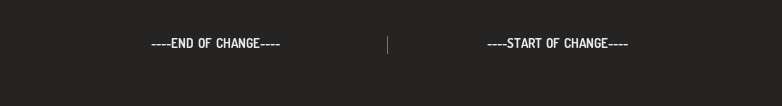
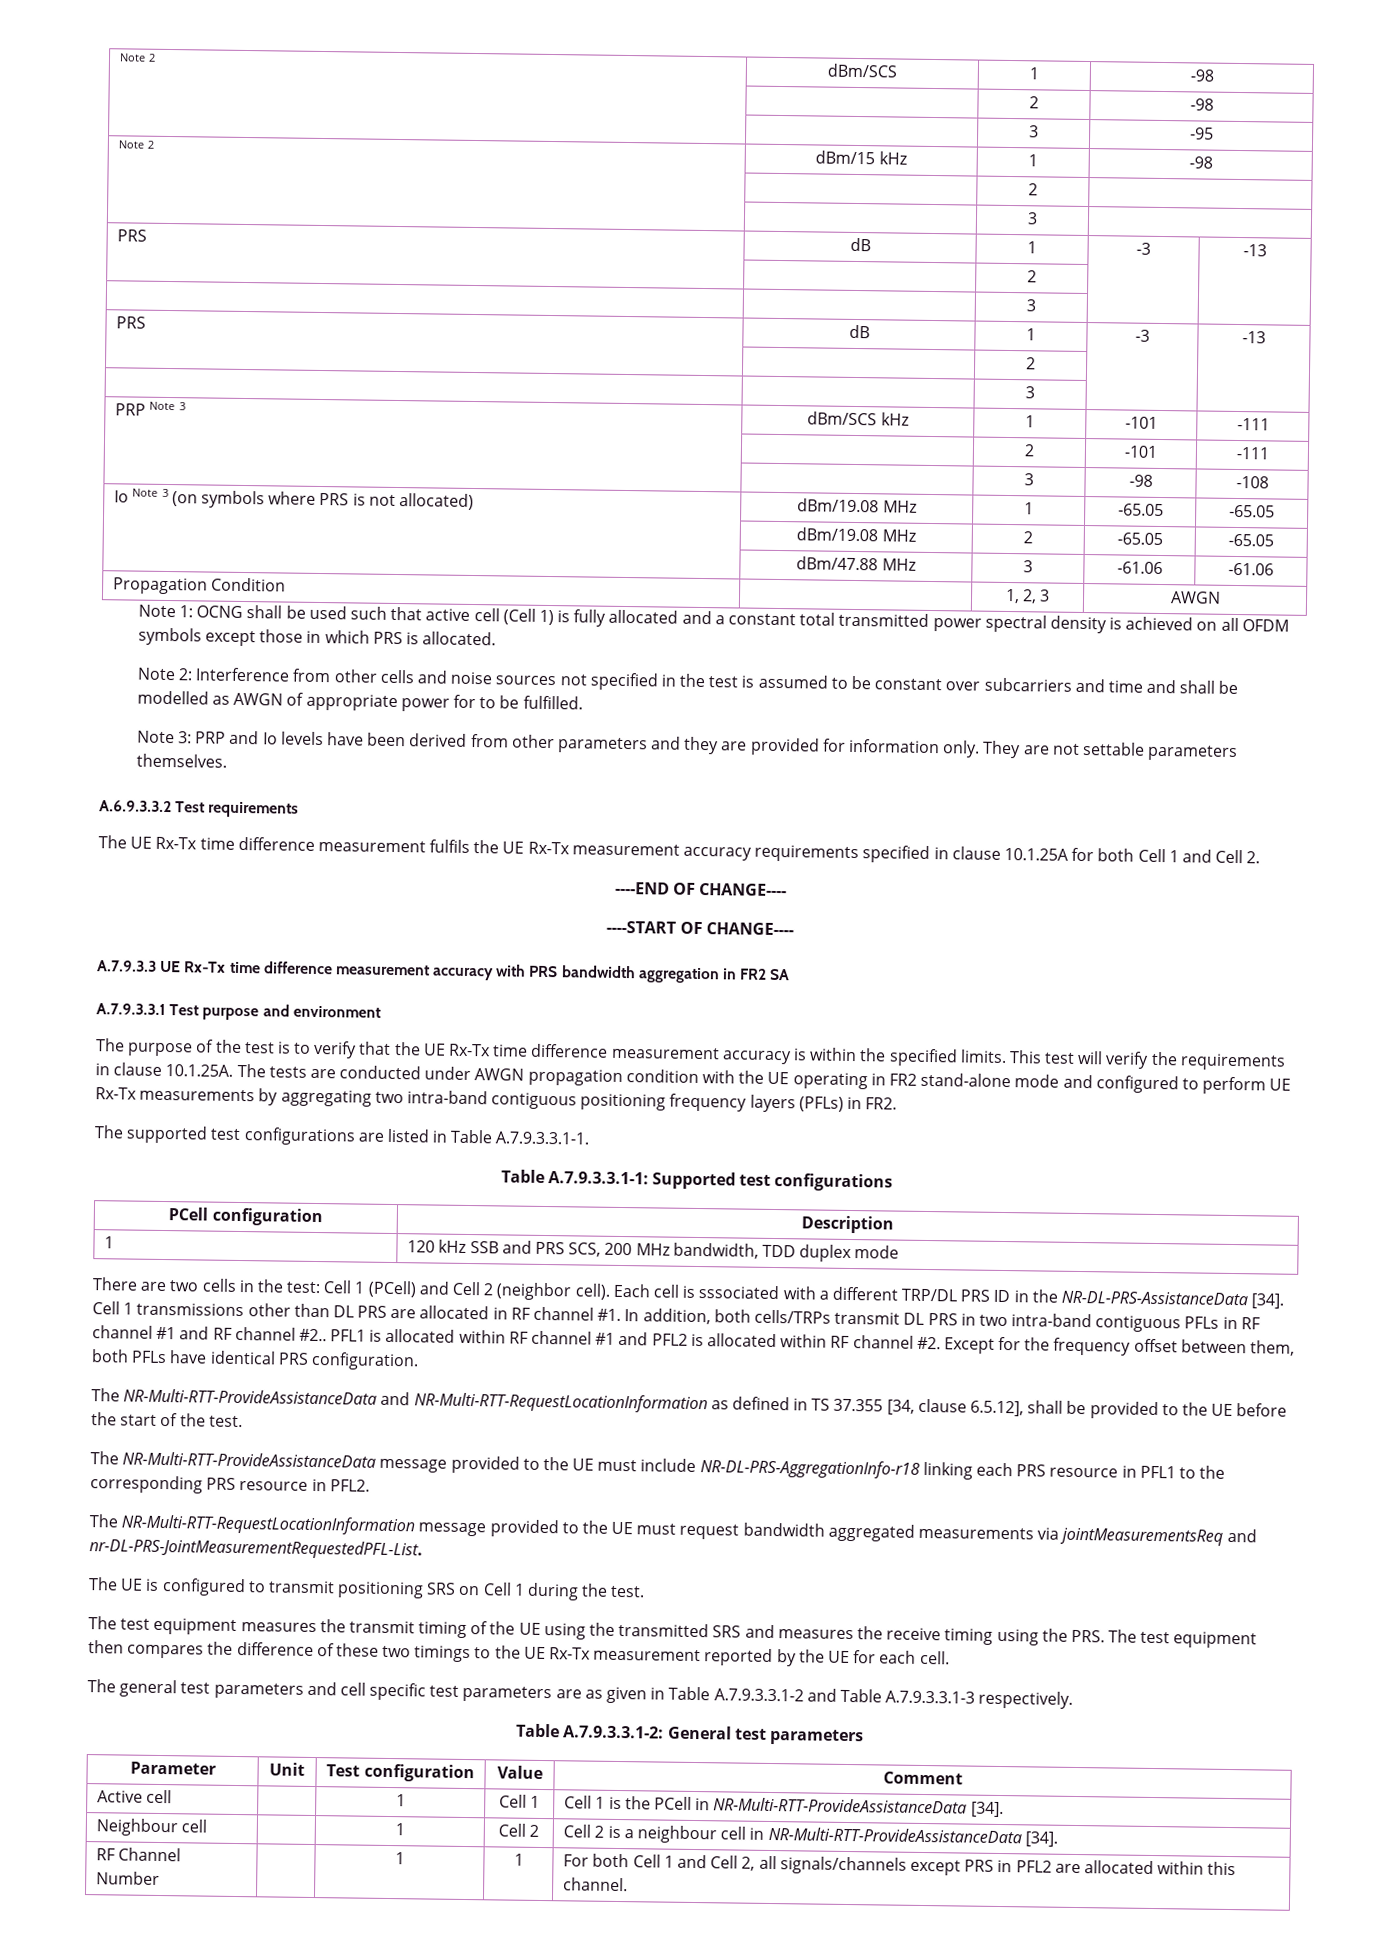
(151, 43) none -> [119,53,157,62] [827,63,898,78] [1029,67,1039,80] [1189,69,1214,82] [1029,96,1039,109] [1189,98,1214,111] [1029,125,1039,138] [1189,127,1214,140] [118,140,155,149] [815,150,907,165] [1028,154,1038,167] [1188,156,1213,169] [1028,183,1038,196] [1027,212,1038,225] [117,229,148,242] [849,237,871,252] [1027,241,1037,254] [1136,242,1151,255] [1243,244,1267,257] [1027,270,1037,283] [1026,299,1036,312] [116,316,147,329] [848,324,870,339] [1026,328,1036,341] [1135,329,1150,342] [1242,331,1266,344] [1026,357,1036,370] [1025,386,1035,399] [115,401,186,416] [807,411,909,426] [1025,415,1035,428] [1125,416,1158,429] [1236,417,1270,431] [1024,444,1035,457] [1124,445,1158,458] [1235,446,1270,460] [1024,473,1034,486] [1128,474,1153,487] [1235,475,1269,489] [114,488,474,510] [797,498,917,513] [1024,502,1034,515] [1117,503,1164,517] [1229,504,1275,518] [796,527,916,542] [1023,531,1033,544] [1116,532,1163,546] [1228,533,1274,547] [796,556,916,571] [1023,560,1033,573] [1116,561,1163,575] [1228,562,1274,576] [113,577,287,595] [1004,588,1051,604] [1169,591,1221,604] [137,604,1289,634] [137,627,497,647] [136,667,1239,695] [136,690,583,712] [136,730,1239,762] [135,753,227,768] [99,800,300,818] [98,835,1261,864] Note 2 | dBm/SCS | 1 | -98 // | | 2 | -98 // | | 3 | -95 // Note 2 | dBm/15 kHz | 1 | -98 // | | 2 | // | | 3 | // PRS | dB | 1 | -3 | -13 // | | 2 | | // | | 3 | | // PRS | dB | 1 | -3 | -13 // | | 2 | | // | | 3 | | // PRP Note 3 | dBm/SCS kHz | 1 | -101 | -111 // | | 2 | -101 | -111 // | | 3 | -98 | -108 // Io Note 3 (on symbols where PRS is not allocated) | dBm/19.08 MHz | 1 | -65.05 | -65.05 // | dBm/19.08 MHz | 2 | -65.05 | -65.05 // | dBm/47.88 MHz | 3 | -61.06 | -61.06 // Propagation Condition | | 1, 2, 3 | AWGN // Note 1: OCNG shall be used such that active cell (Cell 1) is fully allocated and a constant total transmitted power spectral density is achieved on all OFDM symbols except those in which PRS is allocated. // Note 2: Interference from other cells and noise sources not specified in the test is assumed to be constant over subcarriers and time and shall be modelled as AWGN of appropriate power for to be fulfilled. // Note 3: PRP and Io levels have been derived from other parameters and they are provided for information only. They are not settable parameters themselves. // A.6.9.3.3.2 Test requirements // The UE Rx-Tx time difference measurement fulfils the UE Rx-Tx measurement accuracy requirements specified in clause 10.1.25A for both Cell 1 and Cell 2. //
(628, 43) none -> [97,960,791,984] [96,1003,381,1021] [96,1038,1286,1071] [95,1062,1292,1095] [95,1087,898,1113] [94,1125,590,1146] [500,1169,894,1192] [168,1207,323,1227] [801,1215,895,1234] [104,1236,115,1249] [407,1239,900,1263] [92,1277,1285,1309] [92,1301,1260,1333] [92,1325,1295,1356] [91,1349,419,1371] [91,1388,1288,1420] [91,1412,243,1428] [90,1451,1226,1480] [90,1475,370,1494] [89,1514,1257,1546] [89,1538,423,1560] [88,1577,646,1601] [88,1616,1258,1649] [88,1640,950,1667] [87,1679,1074,1709] [516,1723,864,1746] [129,1761,216,1775] [269,1762,305,1776] [326,1763,475,1783] [496,1765,543,1780] [882,1771,963,1785] [97,1789,173,1804] [395,1794,406,1807] [498,1794,541,1808] [564,1795,1004,1818] [96,1818,208,1837] [394,1823,405,1836] [497,1823,540,1837] [563,1824,1058,1847] [96,1847,182,1862] [96,1871,161,1886] [394,1852,405,1865] [513,1853,524,1866] [563,1853,1237,1876] [563,1877,629,1892] // A.7.9.3.3 UE Rx-Tx time difference measurement accuracy with PRS bandwidth aggregation in FR2 SA // A.7.9.3.3.1 Test purpose and environment // The purpose of the test is to verify that the UE Rx-Tx time difference measurement accuracy is within the specified limits. This test will verify the requirements in clause 10.1.25A. The tests are conducted under AWGN propagation condition with the UE operating in FR2 stand-alone mode and configured to perform UE Rx-Tx measurements by aggregating two intra-band contiguous positioning frequency layers (PFLs) in FR2. // The supported test configurations are listed in Table A.7.9.3.3.1-1. // Table A.7.9.3.3.1-1: Supported test configurations // PCell configuration | Description // 1 | 120 kHz SSB and PRS SCS, 200 MHz bandwidth, TDD duplex mode // There are two cells in the test: Cell 1 (PCell) and Cell 2 (neighbor cell). Each cell is sssociated with a different TRP/DL PRS ID in the NR-DL-PRS-AssistanceData [34]. Cell 1 transmissions other than DL PRS are allocated in RF channel #1. In addition, both cells/TRPs transmit DL PRS in two intra-band contiguous PFLs in RF channel #1 and RF channel #2.. PFL1 is allocated within RF channel #1 and PFL2 is allocated within RF channel #2. Except for the frequency offset between them, both PFLs have identical PRS configuration. // The NR-Multi-RTT-ProvideAssistanceData and NR-Multi-RTT-RequestLocationInformation as defined in TS 37.355 [34, clause 6.5.12], shall be provided to the UE before the start of the test. // The NR-Multi-RTT-ProvideAssistanceData message provided to the UE must include NR-DL-PRS-AggregationInfo-r18 linking each PRS resource in PFL1 to the corresponding PRS resource in PFL2. // The NR-Multi-RTT-RequestLocationInformation message provided to the UE must request bandwidth aggregated measurements via jointMeasurementsReq and nr-DL-PRS-JointMeasurementRequestedPFL-List. // The UE is configured to transmit positioning SRS on Cell 1 during the test. // The test equipment measures the transmit timing of the UE using the transmitted SRS and measures the receive timing using the PRS. The test equipment then compares the difference of these two timings to the UE Rx-Tx measurement reported by the UE for each cell. // The general test parameters and cell specific test parameters are as given in Table A.7.9.3.3.1-2 and Table A.7.9.3.3.1-3 respectively. // Table A.7.9.3.3.1-2: General test parameters // Parameter | Unit | Test configuration | Value | Comment // Active cell | | 1 | Cell 1 | Cell 1 is the PCell in NR-Multi-RTT-ProvideAssistanceData [34]. // Neighbour cell | | 1 | Cell 2 | Cell 2 is a neighbour cell in NR-Multi-RTT-ProvideAssistanceData [34]. // RF Channel Number | | 1 | 1 | For both Cell 1 and Cell 2, all signals/channels except PRS in PFL2 are allocated within this channel.

